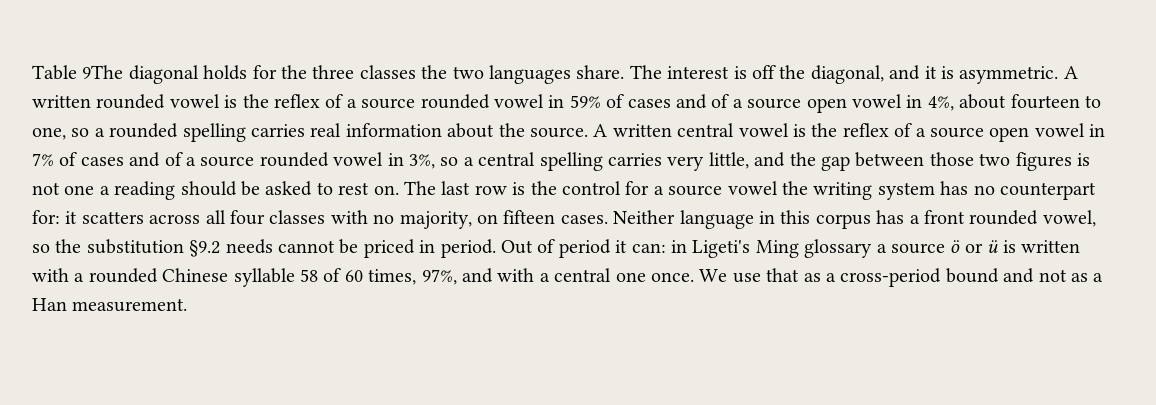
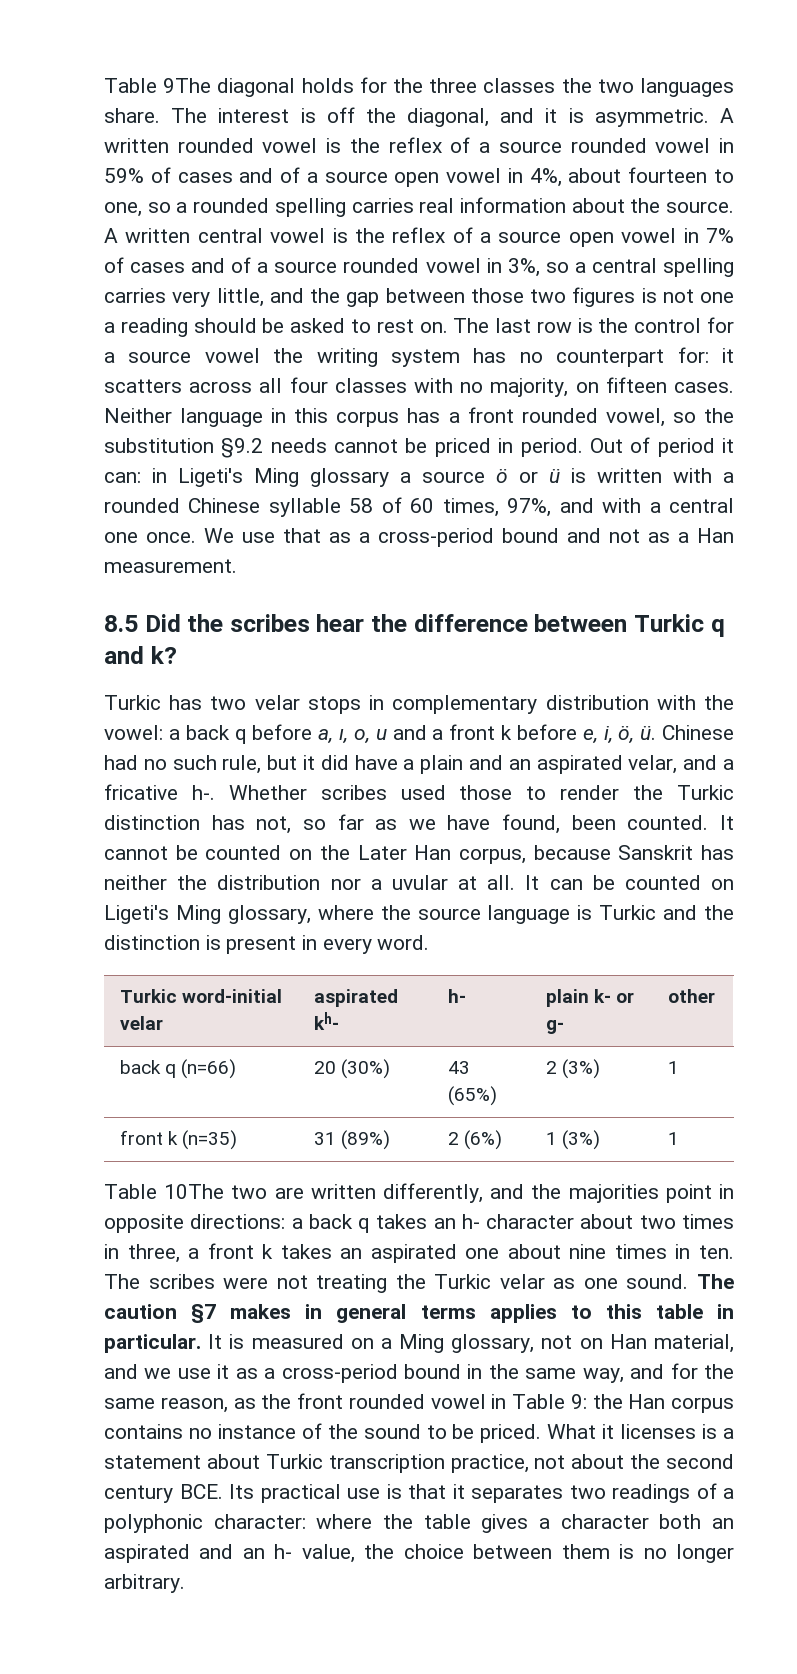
(188, 305) none -> [104,614,725,637] [104,646,177,664] [104,695,734,714] [104,724,734,744] [104,755,734,774] [104,784,735,800] [104,814,734,834] [104,845,734,864] [104,875,735,890] [104,905,734,924] [104,935,430,954] [120,989,283,1003] [120,1016,164,1030] [314,989,399,1007] [314,1012,340,1030] [448,989,467,1003] [546,989,635,1007] [546,1020,565,1034] [668,989,716,1003] [120,1059,237,1079] [314,1059,391,1079] [448,1061,471,1074] [448,1086,498,1106] [546,1059,601,1079] [668,1061,680,1074] [120,1130,238,1150] [314,1130,391,1150] [448,1130,503,1150] [546,1130,601,1150] [668,1132,680,1145] [104,1183,734,1203] [104,1214,734,1233] [104,1243,734,1263] [104,1274,734,1293] [104,1304,735,1323] [104,1334,734,1353] [104,1363,735,1383] [104,1393,734,1413] [104,1423,734,1443] [104,1454,734,1473] [104,1483,734,1503] [104,1514,734,1533] [104,1544,734,1563] [104,1574,185,1593] // 8.5 Did the scribes hear the difference between Turkic q and k? // Turkic has two velar stops in complementary distribution with the vowel: a back q before a, ı, o, u and a front k before e, i, ö, ü. Chinese had no such rule, but it did have a plain and an aspirated velar, and a fricative h-. Whether scribes used those to render the Turkic distinction has not, so far as we have found, been counted. It cannot be counted on the Later Han corpus, because Sanskrit has neither the distribution nor a uvular at all. It can be counted on Ligeti's Ming glossary, where the source language is Turkic and the distinction is present in every word. // Turkic word-initial velar | aspirated kʰ- | h- | plain k- or g- | other // back q (n=66) | 20 (30%) | 43 (65%) | 2 (3%) | 1 // front k (n=35) | 31 (89%) | 2 (6%) | 1 (3%) | 1 // Table 10The two are written differently, and the majorities point in opposite directions: a back q takes an h- character about two times in three, a front k takes an aspirated one about nine times in ten. The scribes were not treating the Turkic velar as one sound. The caution §7 makes in general terms applies to this table in particular. It is measured on a Ming glossary, not on Han material, and we use it as a cross-period bound in the same way, and for the same reason, as the front rounded vowel in Table 9: the Han corpus contains no instance of the sound to be priced. What it licenses is a statement about Turkic transcription practice, not about the second century BCE. Its practical use is that it separates two readings of a polyphonic character: where the table gives a character both an aspirated and an h- value, the choice between them is no longer arbitrary.

